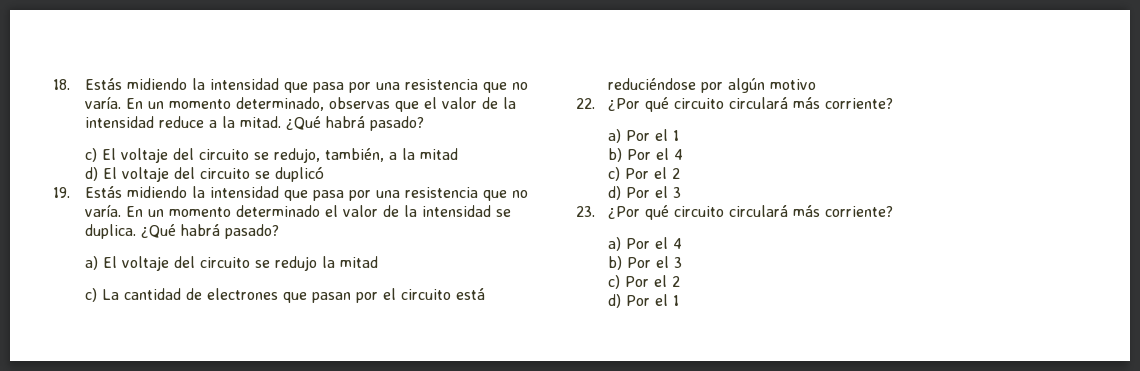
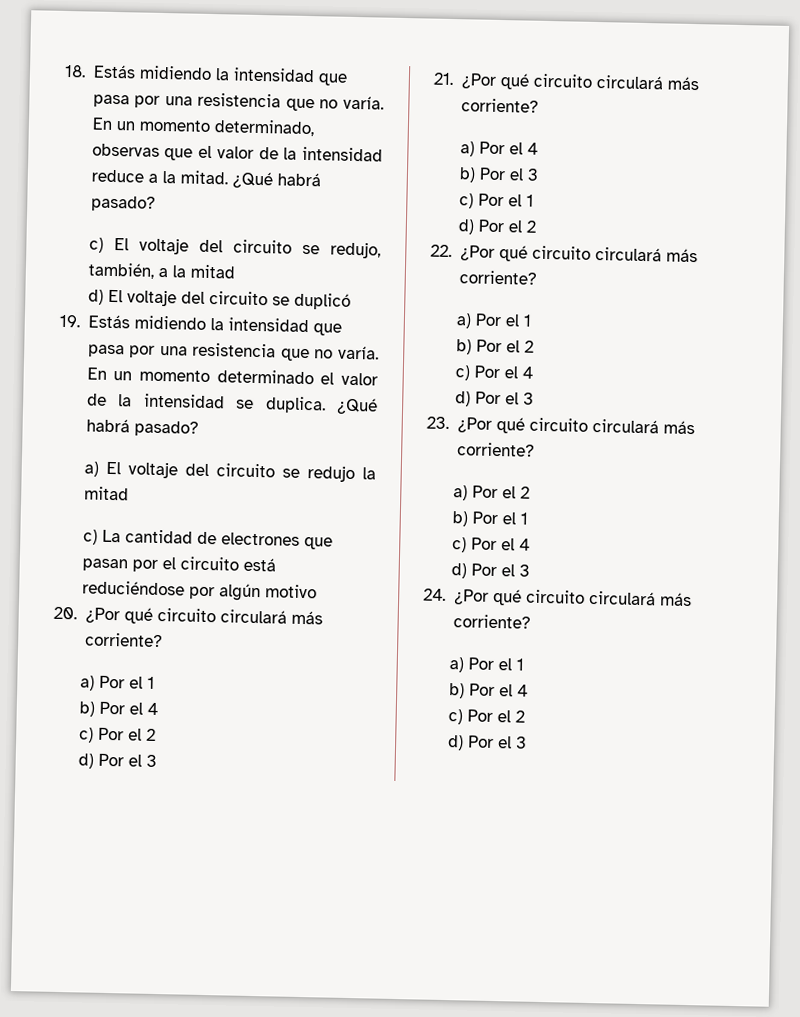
[576,98,595,109] 22. -> [53,606,77,620] 20.
[576,206,595,217] 23. -> [433,72,454,86] 21.
[607,275,680,289] [607,294,679,308] // c) Por el 2 // d) Por el 1 -> [459,193,535,209] [458,219,538,235] [430,244,698,263] [458,270,537,285] [456,313,533,329] [456,339,535,355] [455,365,534,381] [455,391,535,407] [426,416,695,435] [456,442,535,457] [453,485,531,501] [452,511,529,527] [452,537,531,553] [451,563,531,579] [423,588,692,607] [452,614,531,629] [449,657,525,673] [449,683,529,699] [448,709,526,725] [447,735,528,751] // c) Por el 1 // d) Por el 2 // 22. ¿Por qué circuito circulará más corriente? // a) Por el 1 // b) Por el 2 // c) Por el 4 // d) Por el 3 // 23. ¿Por qué circuito circulará más corriente? // a) Por el 2 // b) Por el 1 // c) Por el 4 // d) Por el 3 // 24. ¿Por qué circuito circulará más corriente? // a) Por el 1 // b) Por el 4 // c) Por el 2 // d) Por el 3

